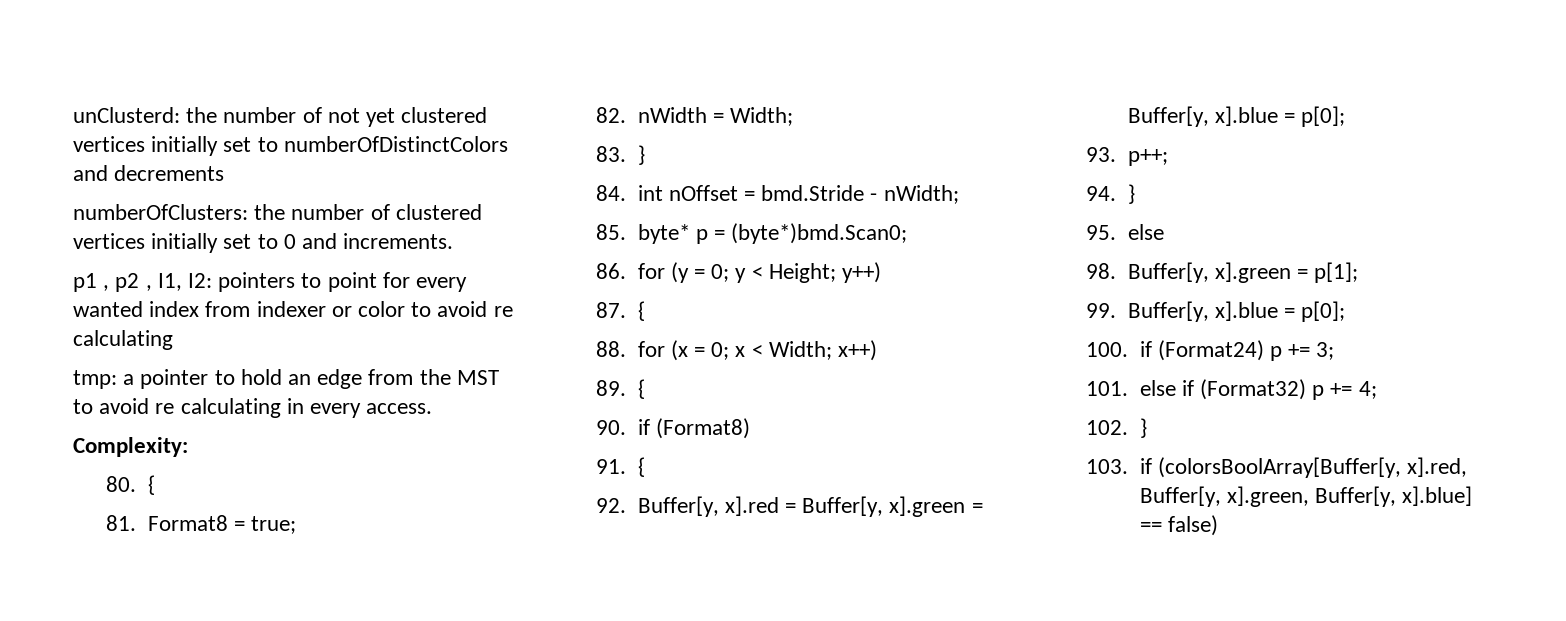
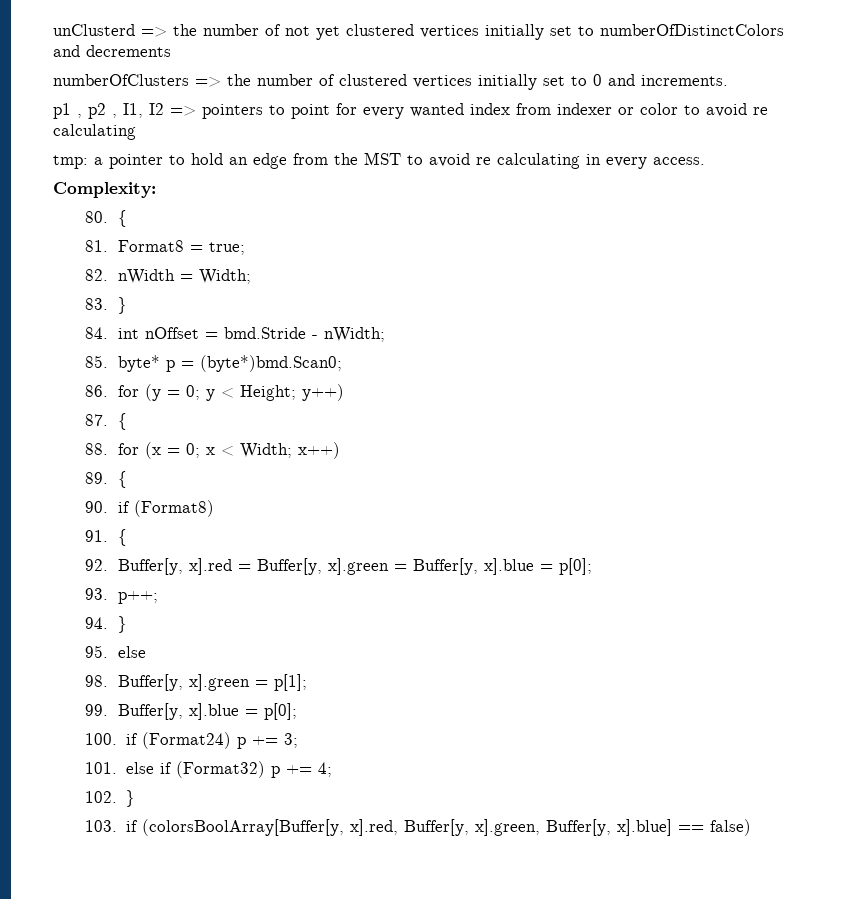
[73,107,180,123] unClusterd: -> [53,24,167,37] unClusterd =>
[73,204,248,220] numberOfClusters: -> [53,74,221,87] numberOfClusters =>
[188,273,213,288] I2: -> [149,103,196,116] I2 =>

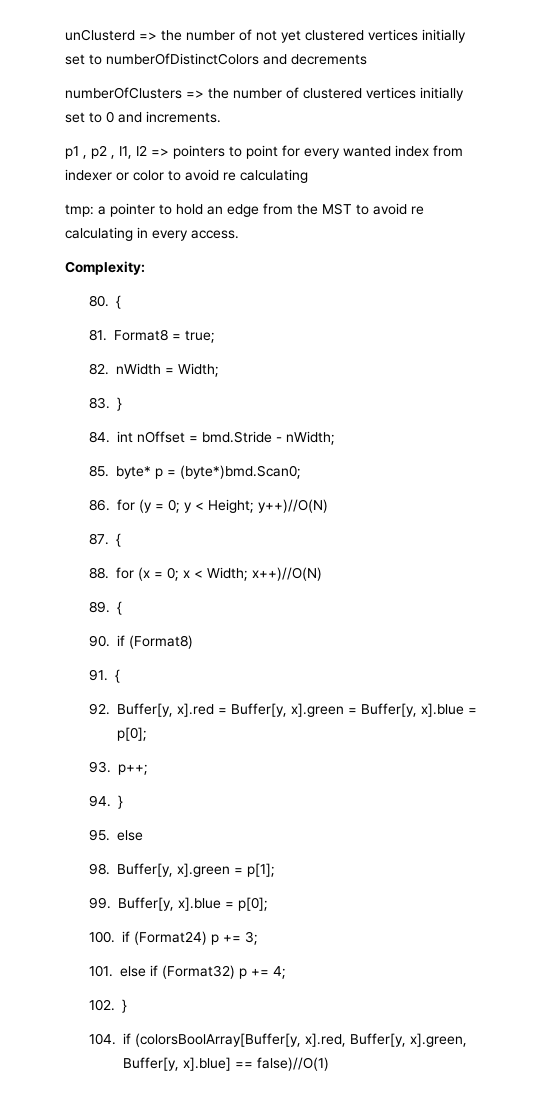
[301,384,344,401] y++) -> [258,499,329,513] y++)//O(N)
[297,442,340,459] x++) -> [252,567,323,581] x++)//O(N)
[85,820,118,832] 103. -> [89,1033,117,1045] 104.
[709,819,751,836] false) -> [257,1057,330,1071] false)//O(1)

